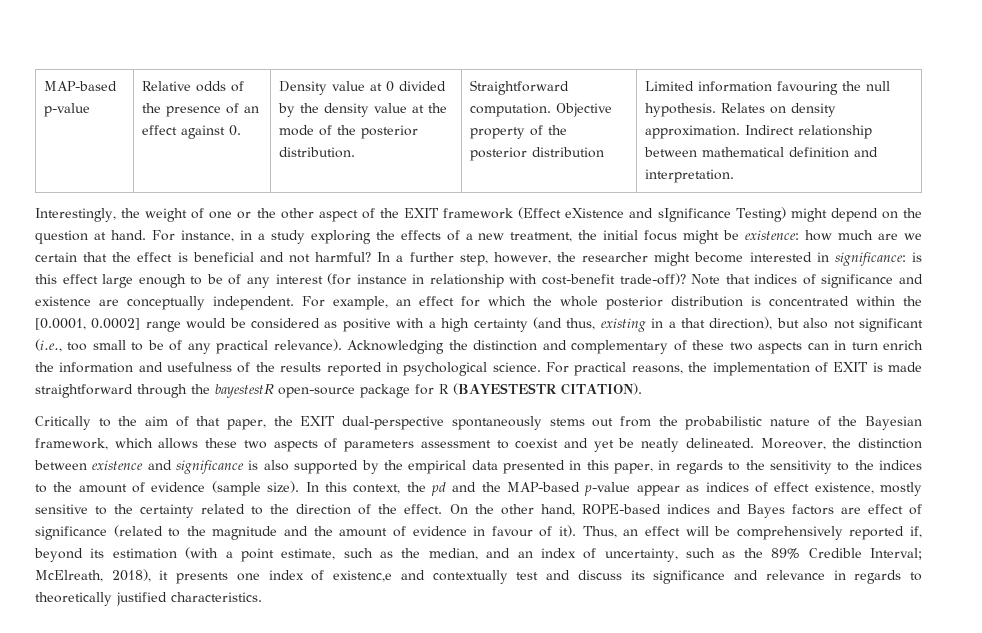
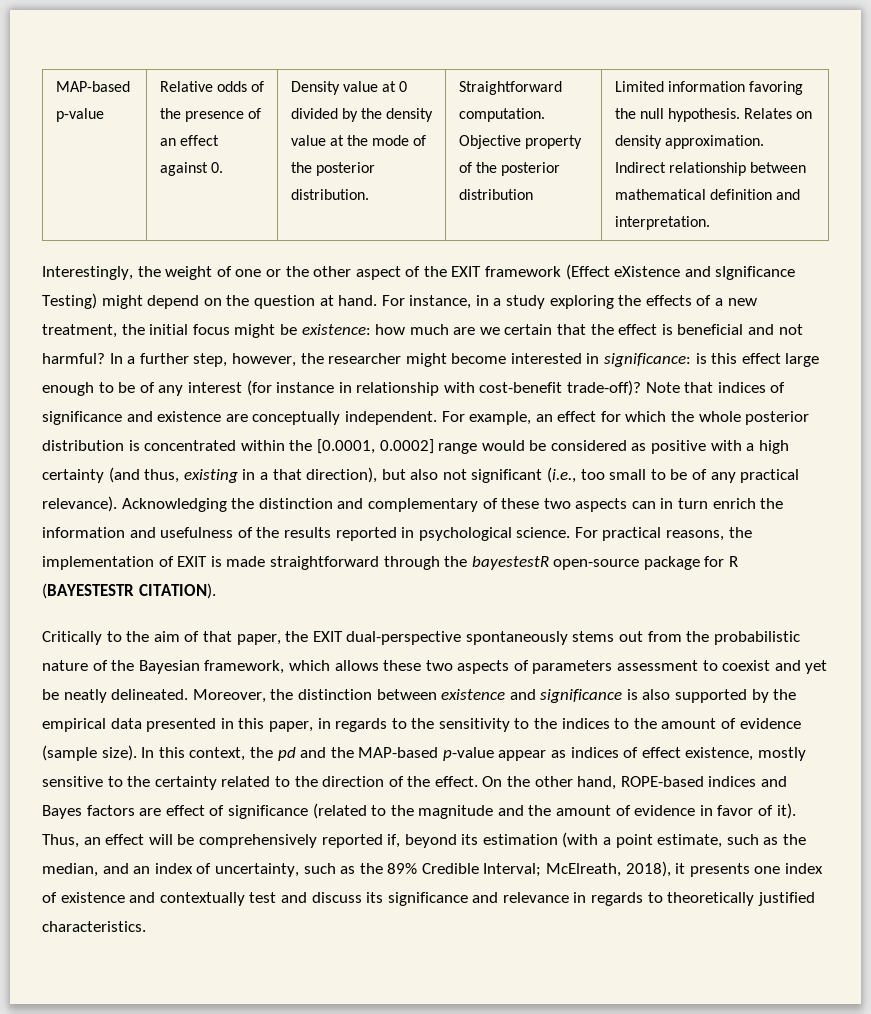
[777,81,839,95] favouring -> [748,81,803,95] favoring
[491,526,533,537] favour -> [717,805,754,816] favor
[333,570,393,582] existenc,e -> [60,892,125,903] existence

